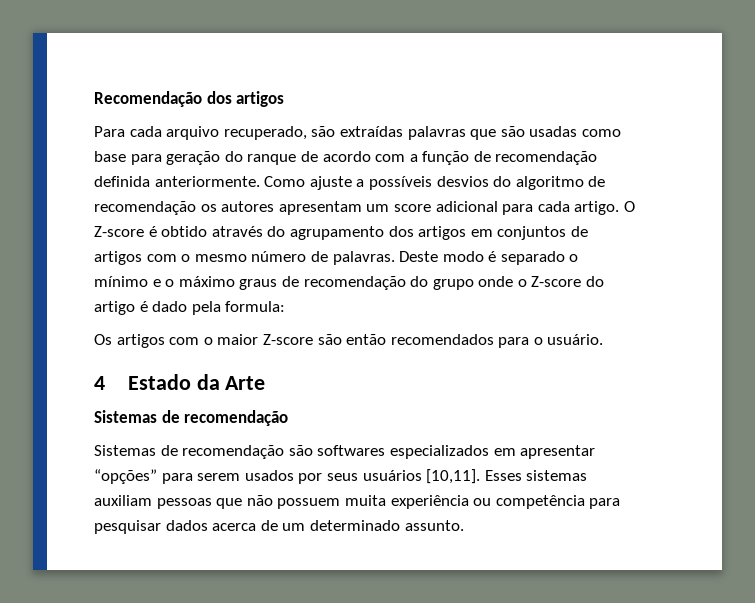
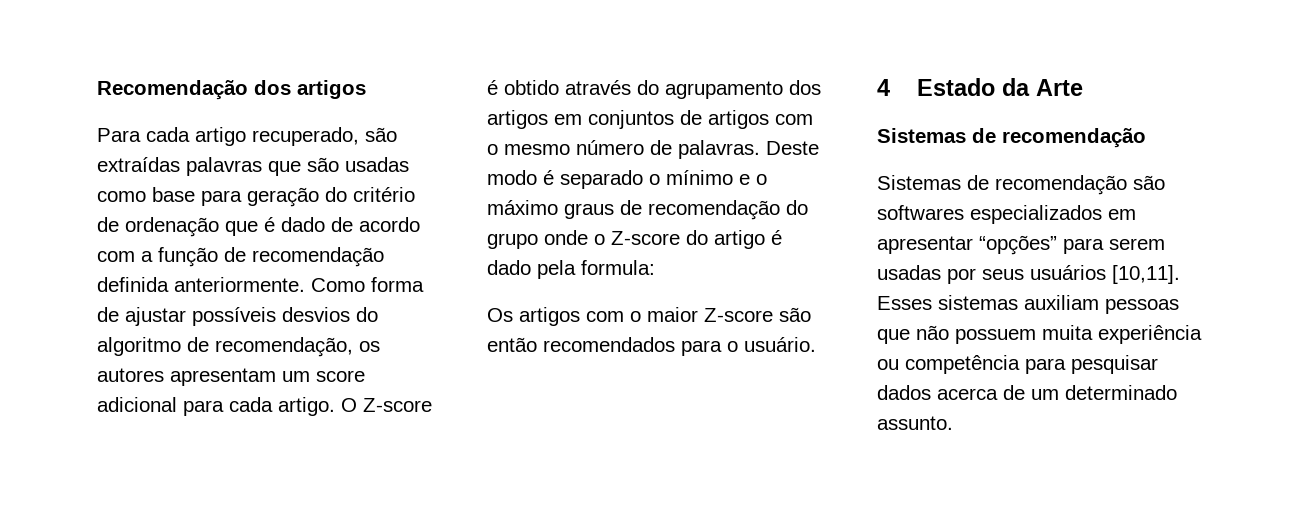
[166,126,220,140] arquivo -> [195,127,246,146] artigo
[247,154,297,165] ranque -> [353,187,415,202] [97,217,325,237] critério de ordenação que é dado
[309,176,365,190] ajuste a -> [371,277,424,292] [97,307,186,326] forma de ajustar
[94,201,196,215] recomendação -> [215,337,353,357] recomendação,
[244,470,294,481] usados -> [877,265,941,280] usadas

